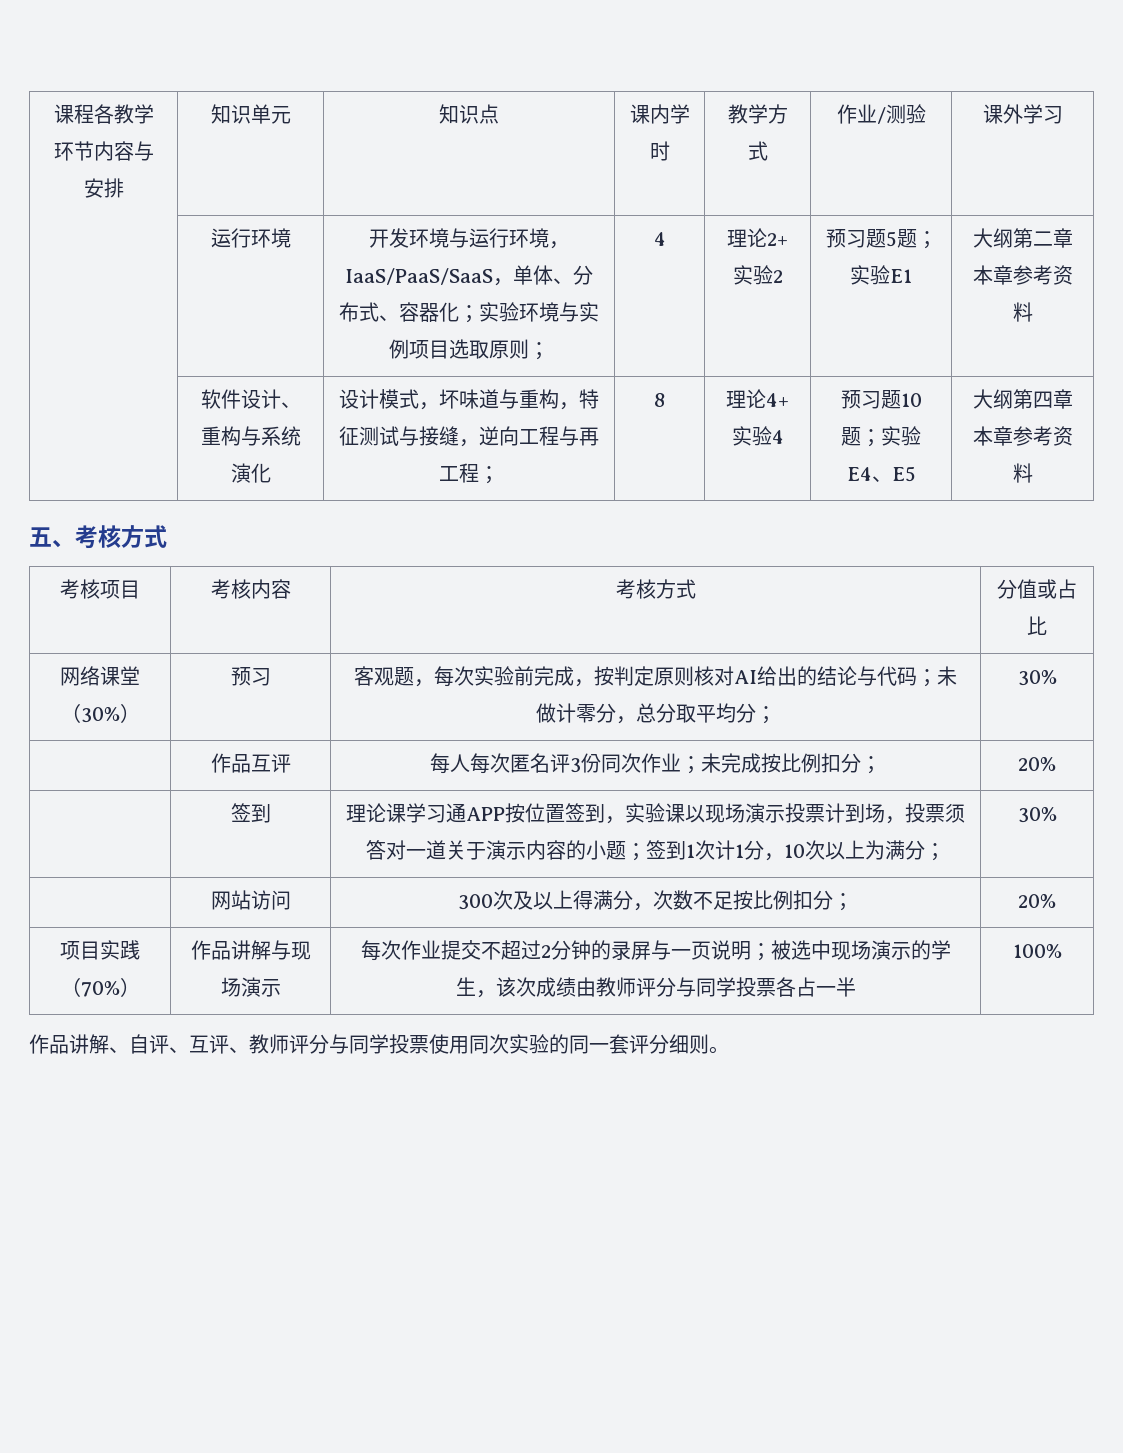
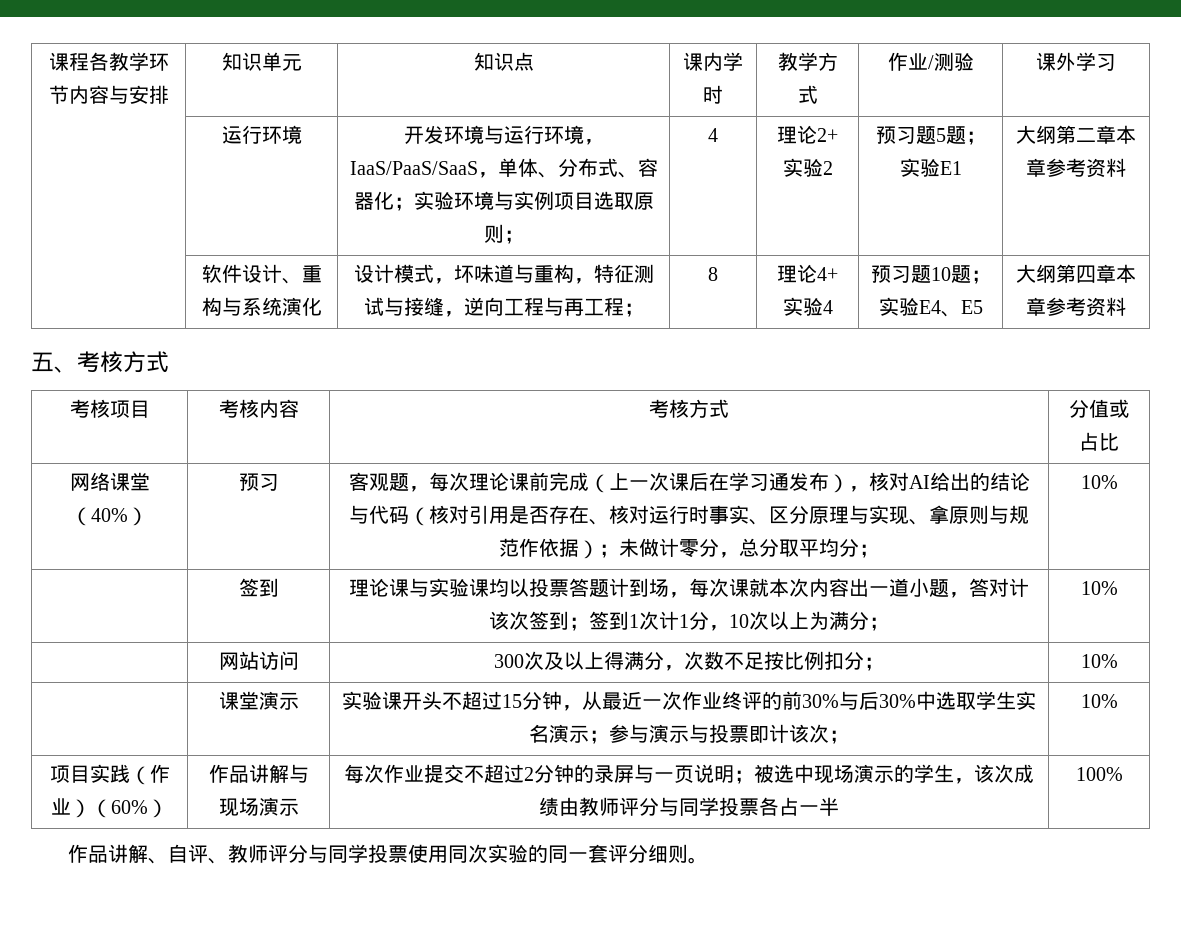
[80,707,120,723] 30% -> [91,508,128,522] 40%
[474,666,694,687] 实验前完成，按判定原则 -> [468,472,869,493] 理论课前完成（上一次课后在学习通发布），
(917, 676) none -> [409,505,1029,526] [499,538,599,559] （核对引用是否存在、核对运行时事实、区分原理与实现、拿原则与规范作依据）
[1017,670,1057,686] [210,753,291,773] [430,753,881,774] [1018,757,1056,771] [230,803,271,823] [346,803,965,824] [366,840,626,860] 30% // | 作品互评 | 每人每次匿名评3份同次作业；未完成按比例扣分； | 20% // | 签到 | 理论课学习通APP按位置签到，实验课以现场演示投票计到场，投票须答对一道关于演示内容的小题 -> [1080,475,1118,489] [238,578,279,597] [349,578,1029,598] [489,611,569,630] 10% // | 签到 | 理论课与实验课均以投票答题计到场，每次课就本次内容出一道小题，答对计该次签到
[1017,807,1057,823] 30% -> [1080,581,1118,595] 10%
[1018,894,1056,908] 20% -> [1080,654,1118,668] [218,691,299,710] [342,691,1036,711] [529,724,849,744] [1080,694,1118,708] 10% // | 课堂演示 | 实验课开头不超过15分钟，从最近一次作业终评的前30%与后30%中选取学生实名演示；参与演示与投票即计该次； | 10%
[80,981,120,997] 70% -> [149,764,170,783] [51,798,148,818] 作业）（60%
[189,1035,249,1054] 互评、 -> (228, 861) none

